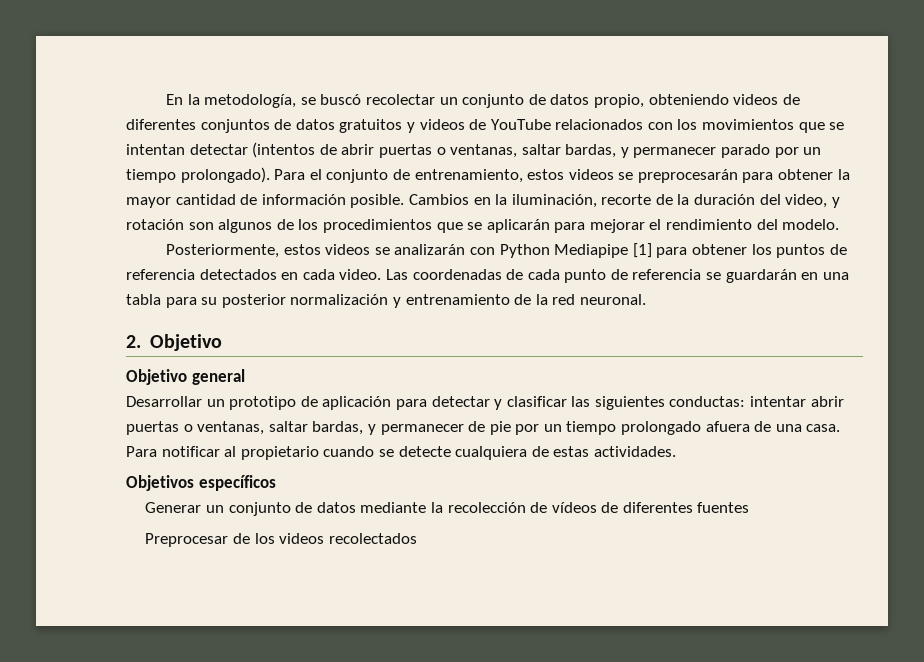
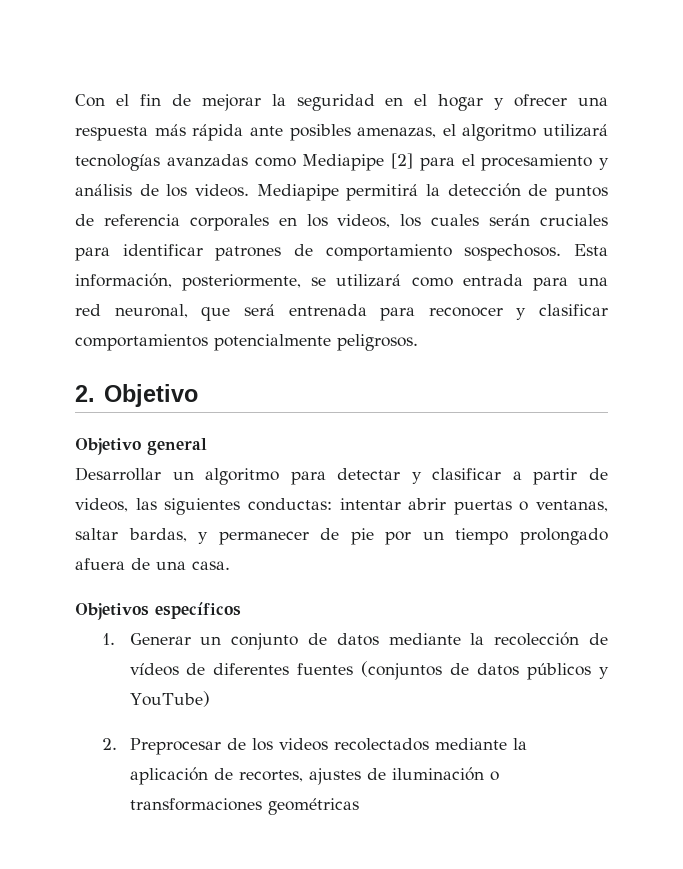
[166,94,800,108] [126,119,845,133] [126,142,822,158] [126,167,850,183] [126,194,840,208] [126,219,840,233] [166,243,847,258] [126,269,849,283] [126,294,646,308] En la metodología, se buscó recolectar un conjunto de datos propio, obteniendo videos de diferentes conjuntos de datos gratuitos y videos de YouTube relacionados con los movimientos que se intentan detectar (intentos de abrir puertas o ventanas, saltar bardas, y permanecer parado por un tiempo prolongado). Para el conjunto de entrenamiento, estos videos se preprocesarán para obtener la mayor cantidad de información posible. Cambios en la iluminación, recorte de la duración del video, y rotación son algunos de los procedimientos que se aplicarán para mejorar el rendimiento del modelo. // Posteriormente, estos videos se analizarán con Python Mediapipe [1] para obtener los puntos de referencia detectados en cada video. Las coordenadas de cada punto de referencia se guardarán en una tabla para su posterior normalización y entrenamiento de la red neuronal. -> [75,94,609,111] [75,124,608,141] [75,153,609,171] [75,183,608,201] [75,214,609,231] [75,244,608,261] [75,273,609,291] [75,304,608,321] [75,334,418,351] Con el fin de mejorar la seguridad en el hogar y ofrecer una respuesta más rápida ante posibles amenazas, el algoritmo utilizará tecnologías avanzadas como Mediapipe [2] para el procesamiento y análisis de los videos. Mediapipe permitirá la detección de puntos de referencia corporales en los videos, los cuales serán cruciales para identificar patrones de comportamiento sospechosos. Esta información, posteriormente, se utilizará como entrada para una red neuronal, que será entrenada para reconocer y clasificar comportamientos potencialmente peligrosos.
[229,396,392,410] prototipo de aplicación -> [205,468,280,485] algoritmo
(567, 401) none -> [512,468,608,485] [75,498,128,512] a partir de videos,
[126,446,676,460] Para notificar al propietario cuando se detecte cualquiera de estas actividades. -> (230, 565) none
(276, 483) none -> [102,633,116,645] 1.
(750, 507) // -> [361,661,609,680] [129,691,210,707] [102,738,118,750] (conjuntos de datos públicos y YouTube) // 2.
(417, 538) none -> [434,738,527,750] [129,767,499,785] [129,798,359,815] mediante la aplicación de recortes, ajustes de iluminación o transformaciones geométricas

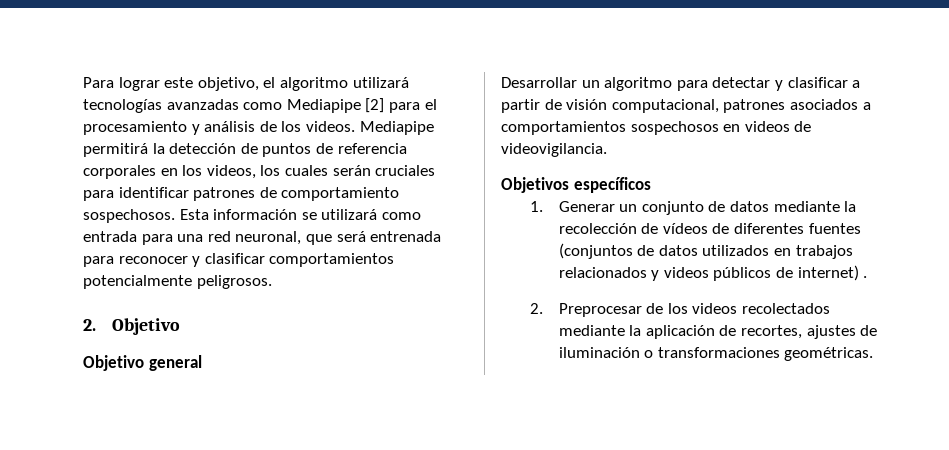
[75,94,609,111] [75,124,437,141] Con el fin de mejorar la seguridad en el hogar y ofrecer una respuesta más rápida ante posibles amenazas, -> [83,77,259,91] Para lograr este objetivo,
[75,273,302,291] información, posteriormente, -> [213,209,298,220] información
[75,498,608,515] [75,528,608,545] [75,558,230,570] videos, las siguientes conductas: intentar abrir puertas o ventanas, saltar bardas, y permanecer de pie por un tiempo prolongado afuera de una casa. -> [566,99,871,113] [501,121,812,135] [501,143,607,157] visión computacional, patrones asociados a comportamientos sospechosos en videos de videovigilancia.
[527,663,609,680] [129,691,210,707] públicos y YouTube) -> [702,245,853,259] [558,265,868,281] utilizados en trabajos relacionados y videos públicos de internet) .
[267,798,359,815] geométricas -> [784,347,874,361] geométricas.

